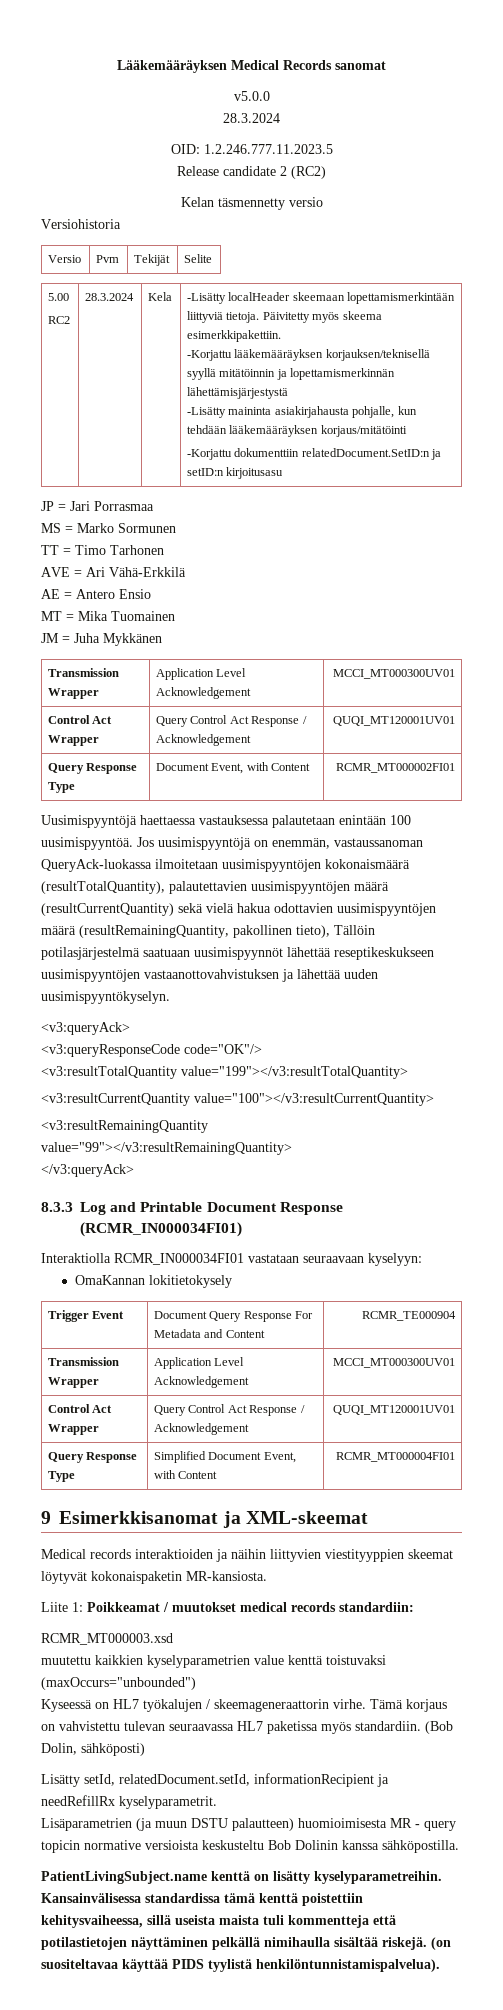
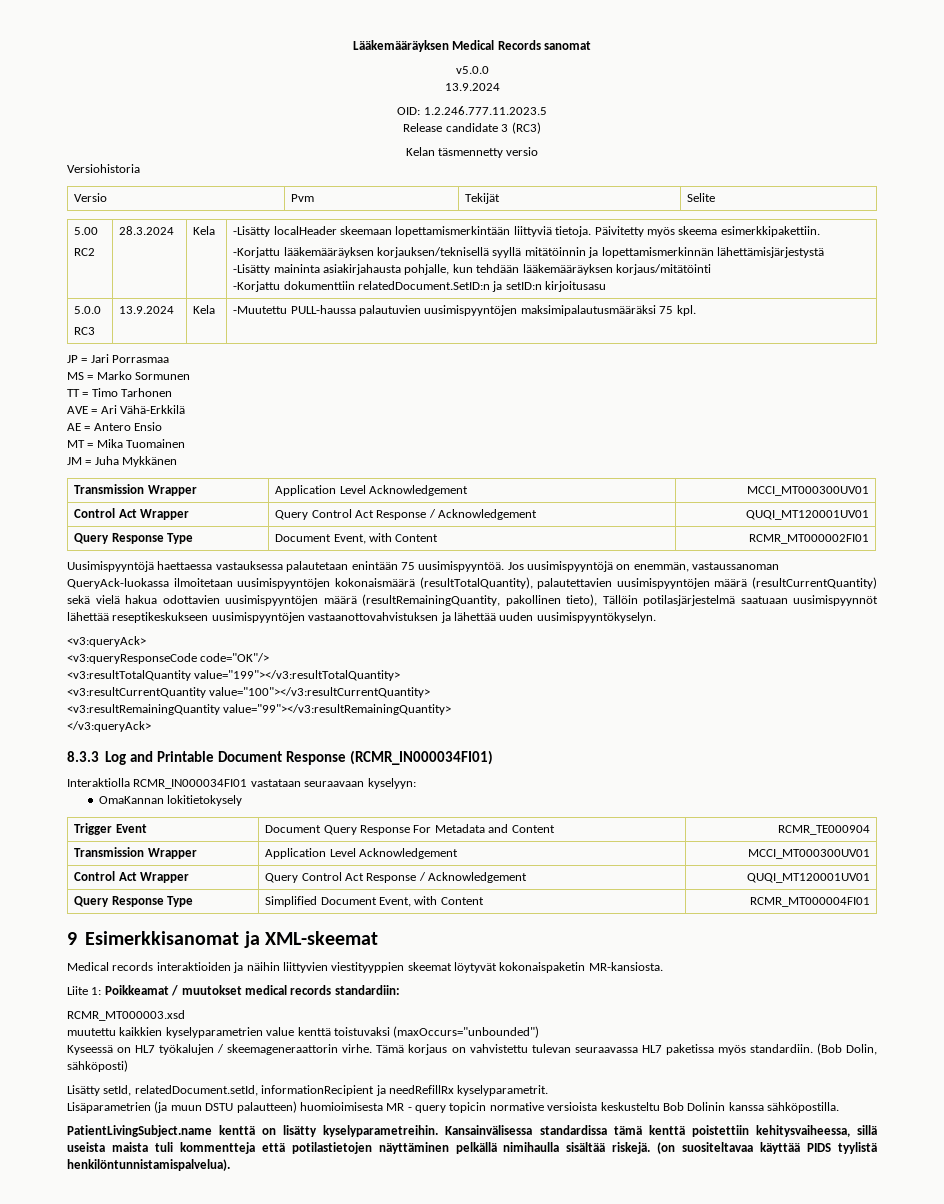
[223,113,280,123] 28.3.2024 -> [444,83,500,91] 13.9.2024
[280,166,326,179] 2 (RC2) -> [501,122,541,134] 3 (RC3)
(284, 473) none -> [74,306,102,314] [74,327,96,335] [119,306,175,314] [193,305,216,314] [233,305,696,316] // 5.0.0 // RC3 | 13.9.2024 | Kela | -Muutettu PULL-haussa palautuvien uusimispyyntöjen maksimipalautusmääräksi 75 kpl.
[390,815,411,825] 100 -> [400,562,415,570] 75

